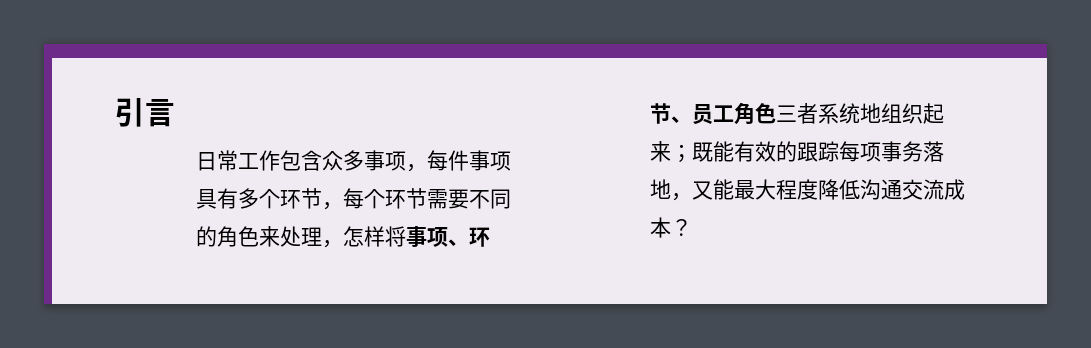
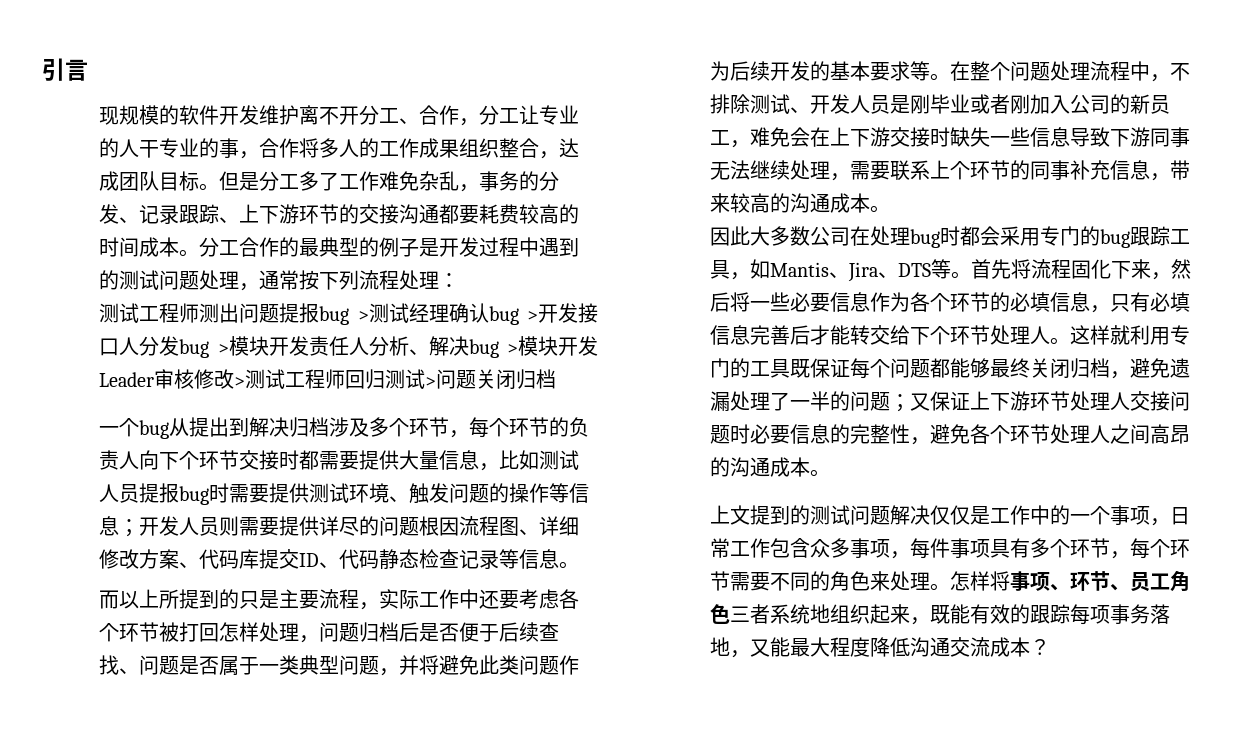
(175, 113) none -> [99,105,580,126] [99,138,580,159] [99,171,560,192] [99,204,580,224] [99,237,580,257] [99,270,460,291] [99,303,598,325] [99,336,598,358] [99,369,557,390] [99,417,590,439] [99,450,580,471] [99,483,590,505] [99,516,580,537] [99,549,580,569] [99,589,580,610] [99,622,560,643] [99,655,580,676] [710,61,1191,82] [710,94,1171,114] [710,127,1191,148] [710,160,1191,181] [710,193,891,213] [710,226,1191,248] [710,259,1192,282] [710,292,1191,313] [710,325,1191,345] [710,358,1191,379] [710,391,1191,412] [710,424,1191,445] [710,457,831,477] [710,505,1171,526] 现规模的软件开发维护离不开分工、合作，分工让专业的人干专业的事，合作将多人的工作成果组织整合，达成团队目标。但是分工多了工作难免杂乱，事务的分发、记录跟踪、上下游环节的交接沟通都要耗费较高的时间成本。分工合作的最典型的例子是开发过程中遇到的测试问题处理，通常按下列流程处理： // 测试工程师测出问题提报bug >测试经理确认bug >开发接口人分发bug >模块开发责任人分析、解决bug >模块开发Leader审核修改>测试工程师回归测试>问题关闭归档 // 一个bug从提出到解决归档涉及多个环节，每个环节的负责人向下个环节交接时都需要提供大量信息，比如测试人员提报bug时需要提供测试环境、触发问题的操作等信息；开发人员则需要提供详尽的问题根因流程图、详细修改方案、代码库提交ID、代码静态检查记录等信息。 // 而以上所提到的只是主要流程，实际工作中还要考虑各个环节被打回怎样处理，问题归档后是否便于后续查找、问题是否属于一类典型问题，并将避免此类问题作为后续开发的基本要求等。在整个问题处理流程中，不排除测试、开发人员是刚毕业或者刚加入公司的新员工，难免会在上下游交接时缺失一些信息导致下游同事无法继续处理，需要联系上个环节的同事补充信息，带来较高的沟通成本。 // 因此大多数公司在处理bug时都会采用专门的bug跟踪工具，如Mantis、Jira、DTS等。首先将流程固化下来，然后将一些必要信息作为各个环节的必填信息，只有必填信息完善后才能转交给下个环节处理人。这样就利用专门的工具既保证每个问题都能够最终关闭归档，避免遗漏处理了一半的问题；又保证上下游环节处理人交接问题时必要信息的完整性，避免各个环节处理人之间高昂的沟通成本。 // 上文提到的测试问题解决仅仅是工作中的一个事项，
[321,240,343,248] ， -> [930,583,951,591] 。
[670,144,692,163] ； -> [910,617,931,625] ，

